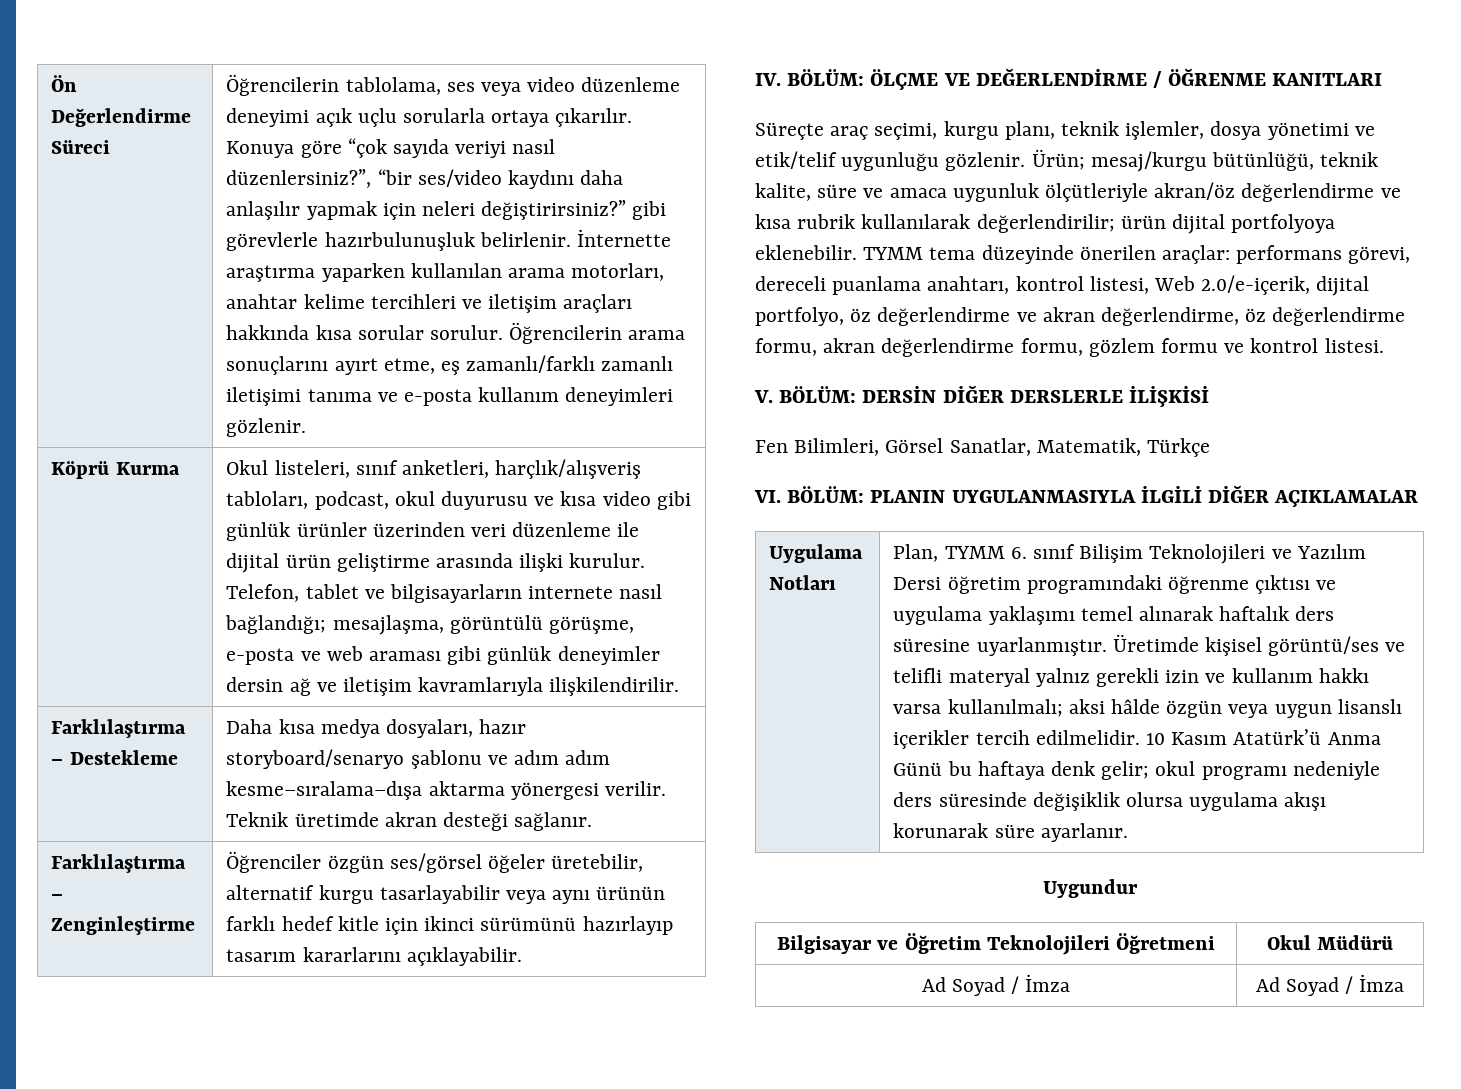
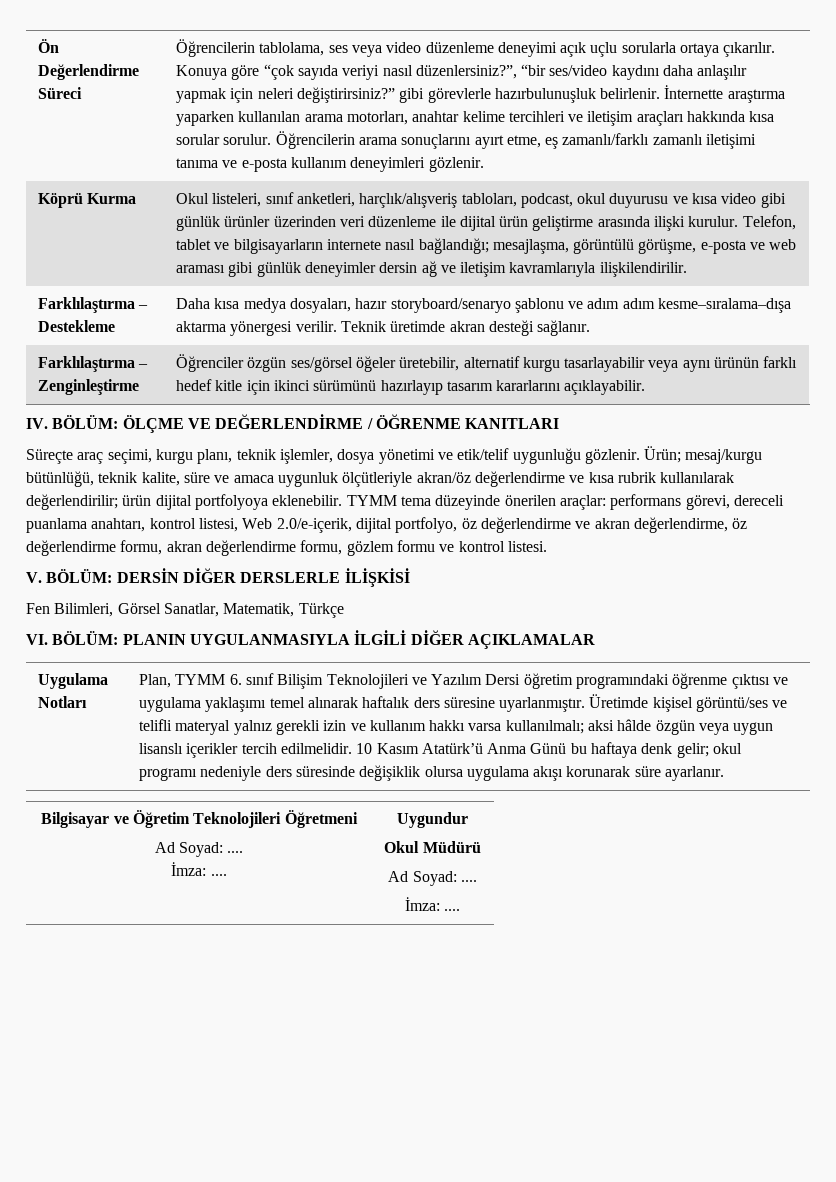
[1042,879,1138,898] // Uygundur -> (725, 773) none
[1266,935,1394,950] [921,974,1071,996] [1255,974,1405,996] | Okul Müdürü // Ad Soyad / İmza | Ad Soyad / İmza -> [154,842,244,857] [171,862,227,876] [397,812,468,828] [384,841,481,853] [388,871,477,886] [404,897,461,911] // Ad Soyad: .... // İmza: .... | Uygundur // Okul Müdürü // Ad Soyad: .... // İmza: ....

